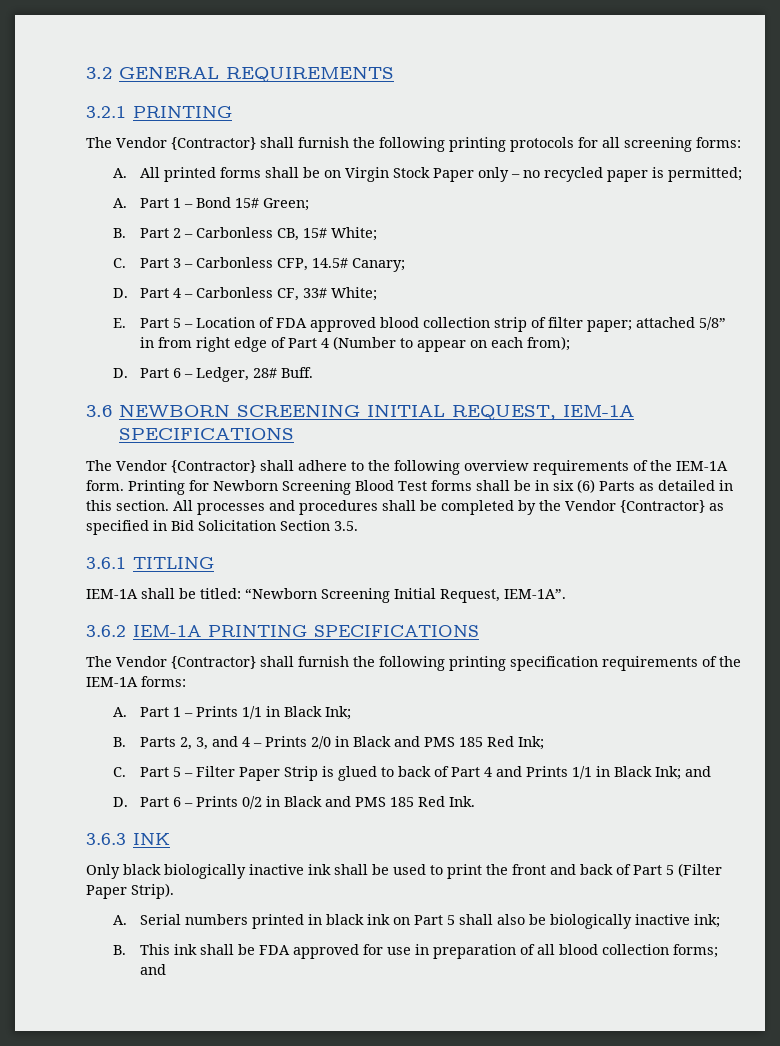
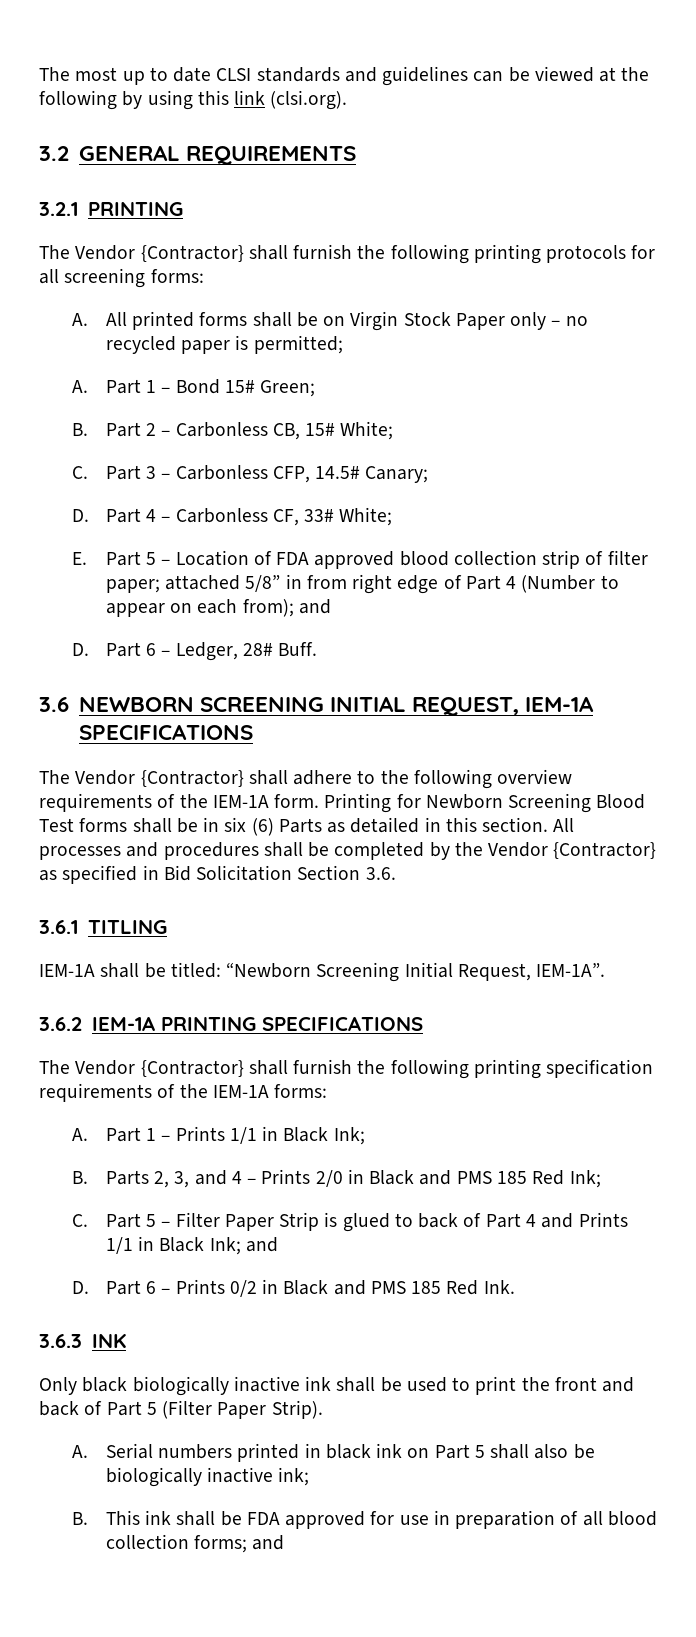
(86, 73) none -> [39,66,650,86] [39,90,348,110] The most up to date CLSI standards and guidelines can be viewed at the following by using this link (clsi.org). //
(570, 343) none -> [298,599,331,614] and
[334,521,358,531] 3.5. -> [365,867,396,880] 3.6.

